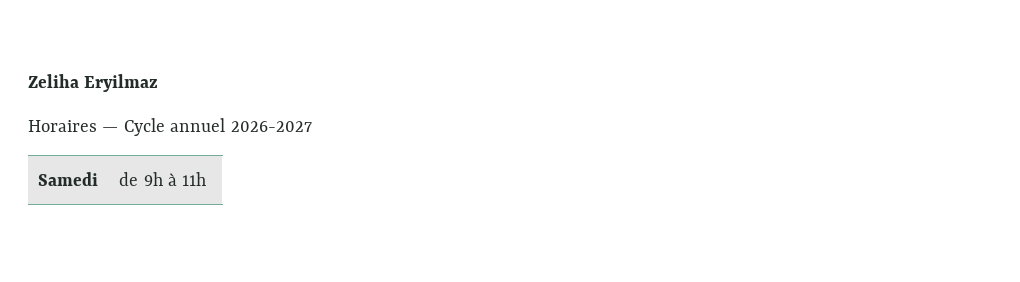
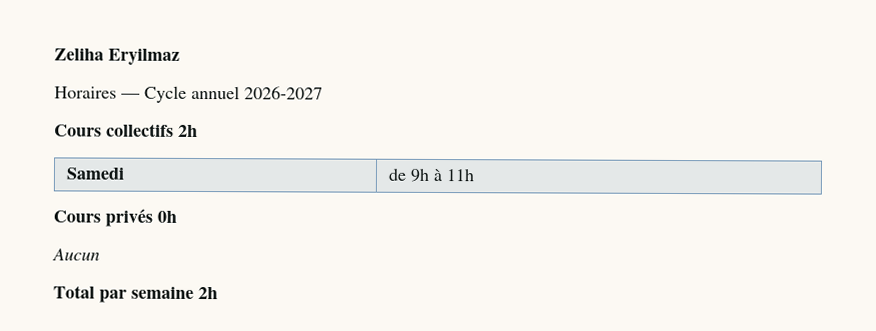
(312, 126) none -> [54,123,198,137] // Cours collectifs 2h
(207, 179) none -> [53,208,177,227] [52,248,100,261] [53,285,218,303] // Cours privés 0h // Aucun // Total par semaine 2h

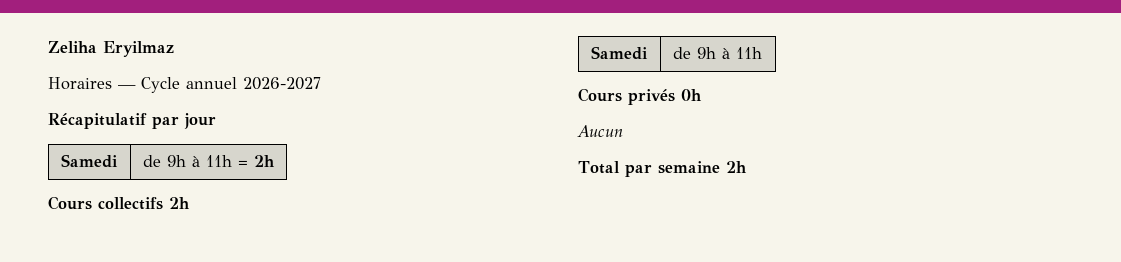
(323, 93) none -> [48,113,216,129] [60,154,118,168] [142,155,275,167] // Récapitulatif par jour // Samedi | de 9h à 11h = 2h

